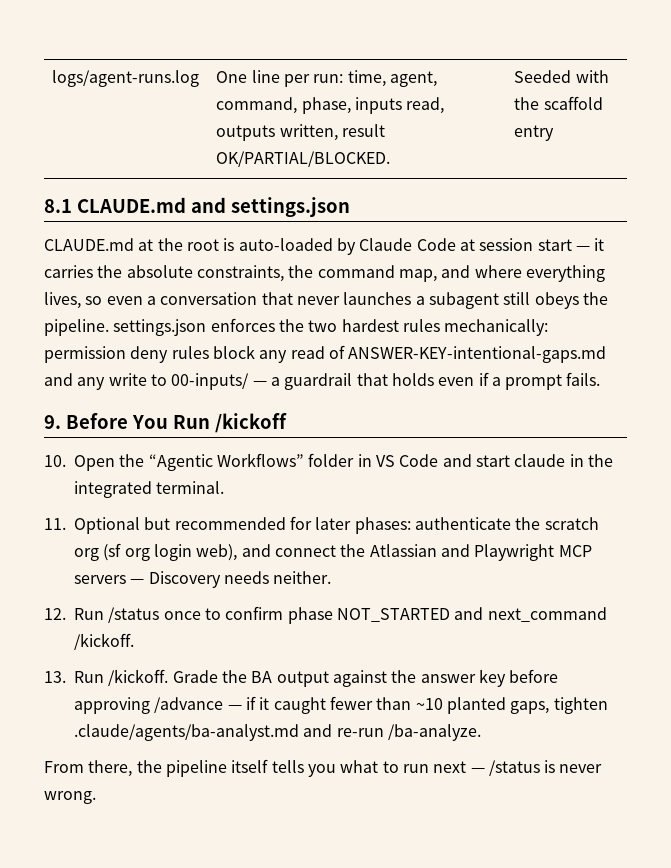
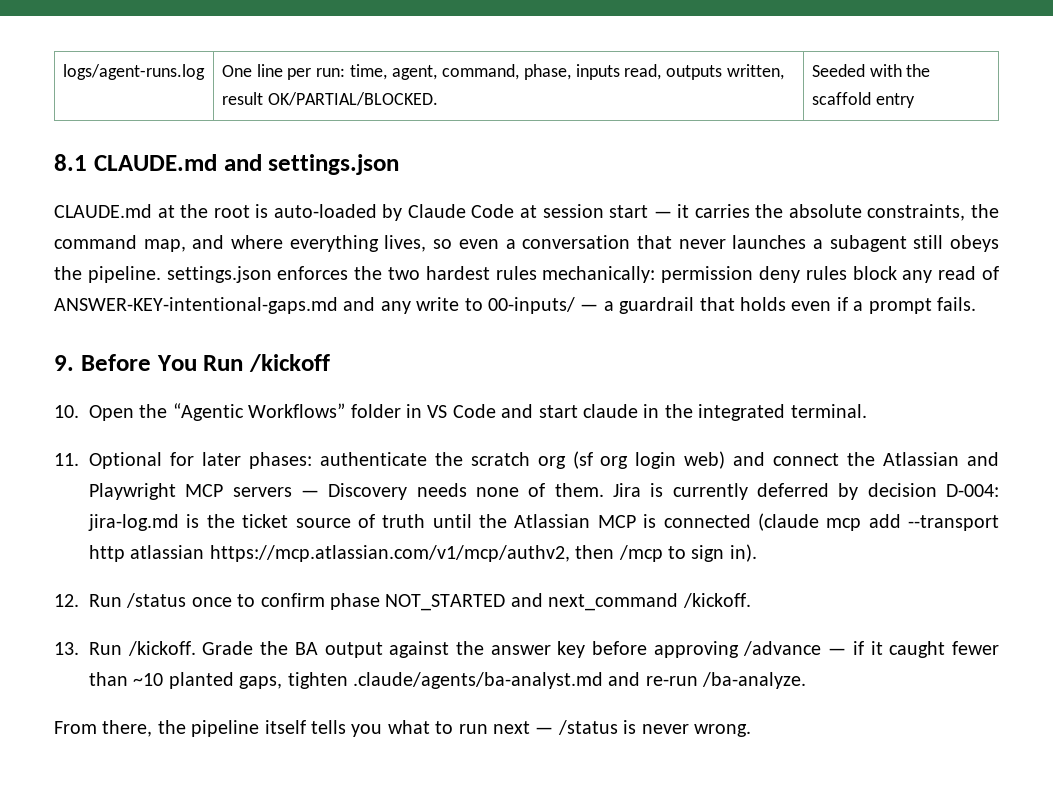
[144,517,286,530] but recommended -> (162, 460) none
[196,544,238,561] web), -> [684,451,726,469] web)
[273,571,332,584] neither. -> [475,483,1000,500] [88,513,999,531] [89,544,757,562] none of them. Jira is currently deferred by decision D-004: jira-log.md is the ticket source of truth until the Atlassian MCP is connected (claude mcp add --transport http atlassian https://mcp.atlassian.com/v1/mcp/authv2, then /mcp to sign in).

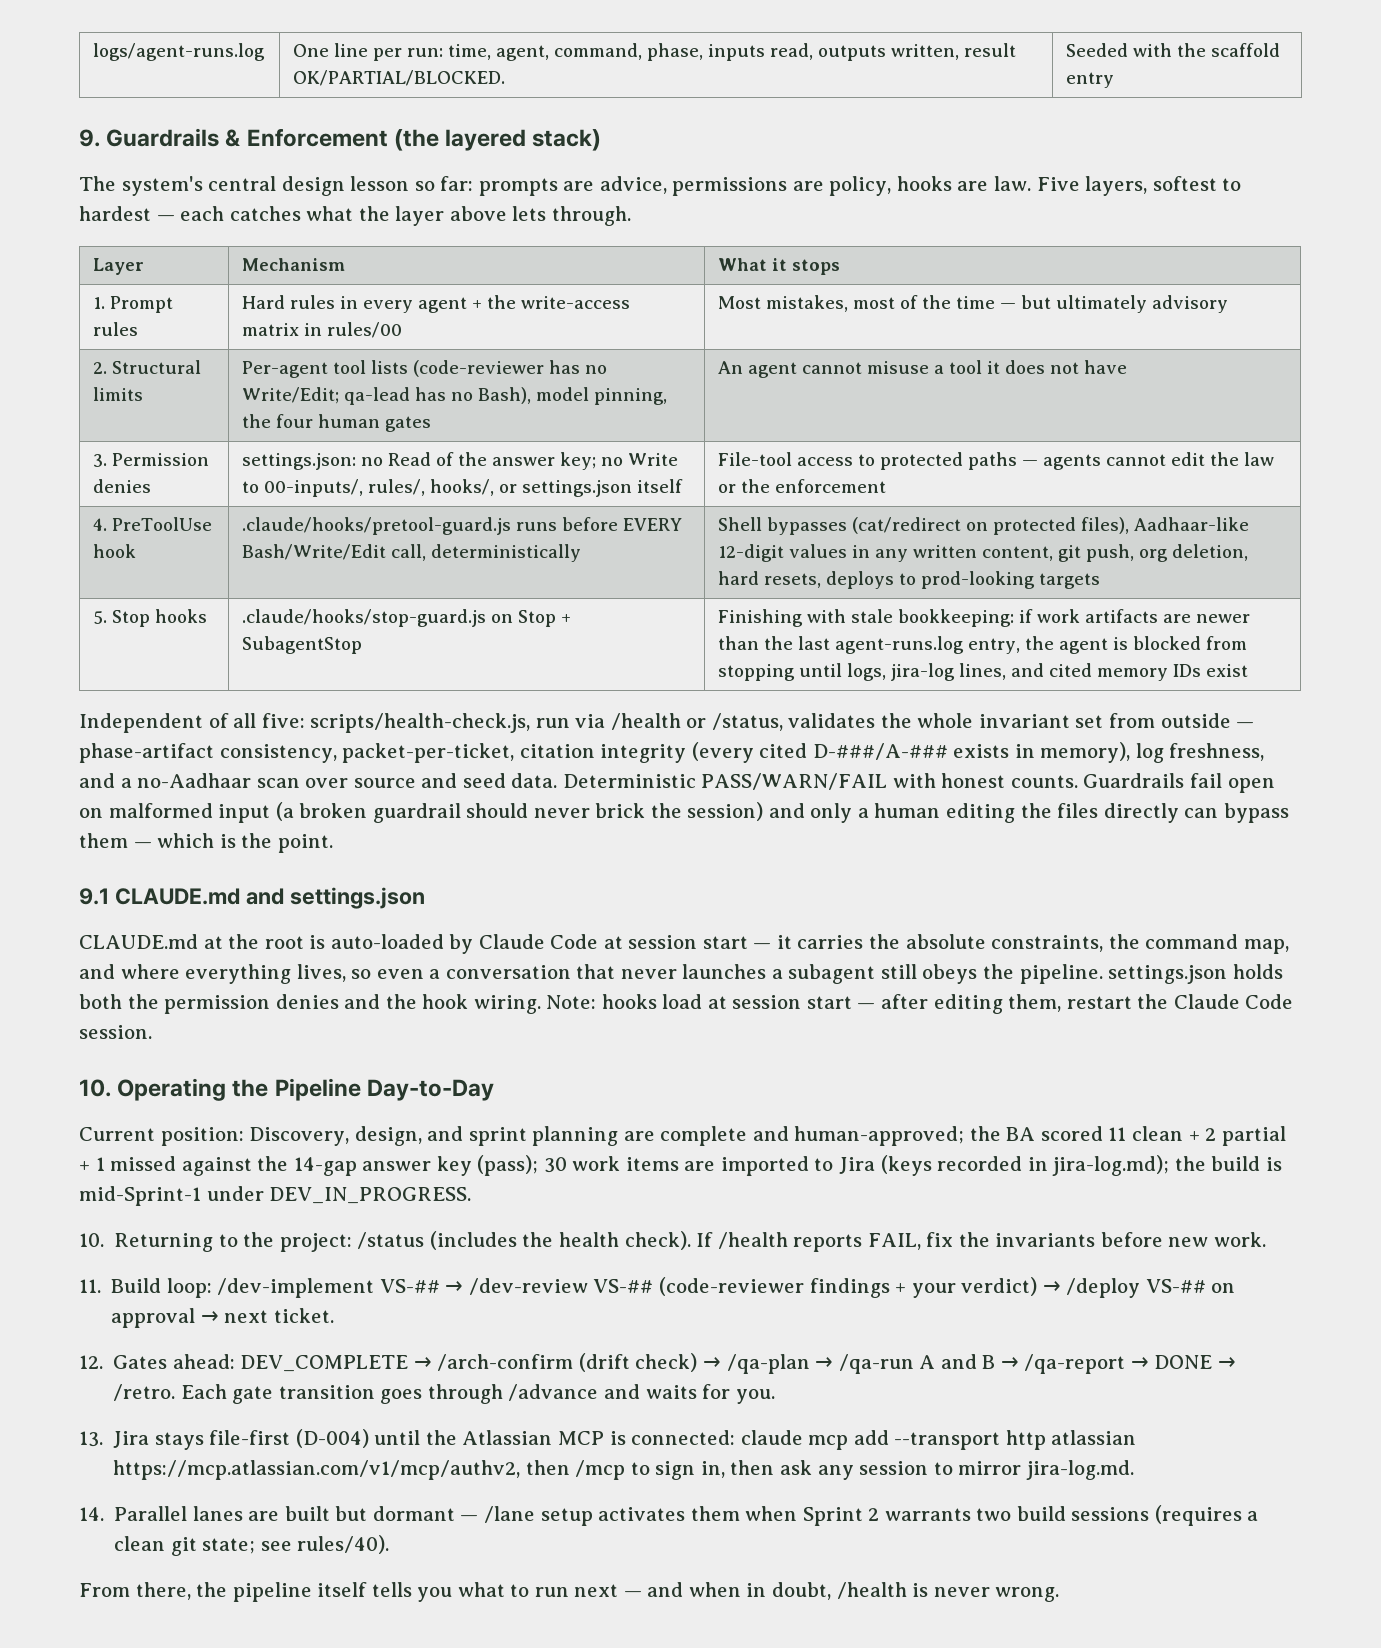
[54,154,87,171] 8.1 -> [79,128,602,151] [79,176,1242,196] [79,206,631,226] [93,258,145,275] [242,258,346,271] [718,258,841,275] [93,296,174,313] [93,322,139,336] [242,295,631,313] [242,322,403,338] [718,295,1229,313] [93,360,202,374] [93,387,144,401] [242,360,608,378] [242,387,668,405] [242,414,432,432] [718,360,1128,378] [93,453,210,467] [93,479,152,493] [242,452,679,470] [242,479,684,497] [718,452,1275,470] [718,479,887,493] [93,517,213,531] [93,544,137,558] [242,517,683,535] [242,544,582,562] [718,517,1250,535] [718,544,1249,562] [718,571,1101,589] [93,609,208,627] [242,609,572,627] [242,636,363,654] [718,609,1251,627] [718,636,1248,654] [718,663,1249,681] [79,713,1255,733] [79,742,1265,763] [79,773,1275,793] [79,802,1289,823] [79,833,333,853] [79,888,109,905] 9. Guardrails & Enforcement (the layered stack) // The system's central design lesson so far: prompts are advice, permissions are policy, hooks are law. Five layers, softest to hardest — each catches what the layer above lets through. // Layer | Mechanism | What it stops // 1. Prompt rules | Hard rules in every agent + the write-access matrix in rules/00 | Most mistakes, most of the time — but ultimately advisory // 2. Structural limits | Per-agent tool lists (code-reviewer has no Write/Edit; qa-lead has no Bash), model pinning, the four human gates | An agent cannot misuse a tool it does not have // 3. Permission denies | settings.json: no Read of the answer key; no Write to 00-inputs/, rules/, hooks/, or settings.json itself | File-tool access to protected paths — agents cannot edit the law or the enforcement // 4. PreToolUse hook | .claude/hooks/pretool-guard.js runs before EVERY Bash/Write/Edit call, deterministically | Shell bypasses (cat/redirect on protected files), Aadhaar-like 12-digit values in any written content, git push, org deletion, hard resets, deploys to prod-looking targets // 5. Stop hooks | .claude/hooks/stop-guard.js on Stop + SubagentStop | Finishing with stale bookkeeping: if work artifacts are newer than the last agent-runs.log entry, the agent is blocked from stopping until logs, jira-log lines, and cited memory IDs exist // Independent of all five: scripts/health-check.js, run via /health or /status, validates the whole invariant set from outside — phase-artifact consistency, packet-per-ticket, citation integrity (every cited D-###/A-### exists in memory), log freshness, and a no-Aadhaar scan over source and seed data. Deterministic PASS/WARN/FAIL with honest counts. Guardrails fail open on malformed input (a broken guardrail should never brick the session) and only a human editing the files directly can bypass them — which is the point. // 9.1
[277,266,999,283] [54,297,976,314] [54,354,330,372] [54,403,867,421] [54,451,999,469] [89,483,1000,500] [88,514,426,531] enforces the two hardest rules mechanically: permission deny rules block any read of ANSWER-KEY-intentional-gaps.md and any write to 00-inputs/ — a guardrail that holds even if a prompt fails. // 9. Before You Run /kickoff // 10. Open the “Agentic Workflows” folder in VS Code and start claude in the integrated terminal. // 11. Optional for later phases: authenticate the scratch org (sf org login web) and connect the Atlassian and Playwright MCP servers — Discovery needs none of them. Jira is currently deferred by decision D-004: jira-log.md is the ticket source of truth -> [1232,964,1283,979] [79,994,1294,1014] [79,1025,152,1039] [79,1078,494,1101] [79,1126,1286,1146] [79,1155,1282,1176] [79,1186,472,1206] [79,1231,1266,1252] [79,1277,1236,1298] [111,1308,334,1328] [79,1353,1236,1374] [113,1384,775,1404] [79,1429,369,1450] holds both the permission denies and the hook wiring. Note: hooks load at session start — after editing them, restart the Claude Code session. // 10. Operating the Pipeline Day-to-Day // Current position: Discovery, design, and sprint planning are complete and human-approved; the BA scored 11 clean + 2 partial + 1 missed against the 14-gap answer key (pass); 30 work items are imported to Jira (keys recorded in jira-log.md); the build is mid-Sprint-1 under DEV_IN_PROGRESS. // 10. Returning to the project: /status (includes the health check). If /health reports FAIL, fix the invariants before new work. // 11. Build loop: /dev-implement VS-## → /dev-review VS-## (code-reviewer findings + your verdict) → /deploy VS-## on approval → next ticket. // 12. Gates ahead: DEV_COMPLETE → /arch-confirm (drift check) → /qa-plan → /qa-run A and B → /qa-report → DONE → /retro. Each gate transition goes through /advance and waits for you. // 13. Jira stays file-first (D-004)
[663,513,819,531] connected (claude -> [631,1430,803,1445] connected: claude
[729,544,757,562] [54,593,751,611] [54,641,1000,658] [89,672,807,689] in). // 12. Run /status once to confirm phase NOT_STARTED and next_command /kickoff. // 13. Run /kickoff. Grade the BA output against the answer key before approving /advance — if it caught fewer than ~10 planted gaps, tighten .claude/agents/ba-analyst.md and re-run /ba-analyze. -> [700,1460,1134,1480] [79,1505,1259,1526] [114,1535,390,1556] in, then ask any session to mirror jira-log.md. // 14. Parallel lanes are built but dormant — /lane setup activates them when Sprint 2 warrants two build sessions (requires a clean git state; see rules/40).
[557,720,618,735] /status -> [647,1582,907,1600] and when in doubt, /health

